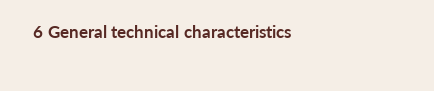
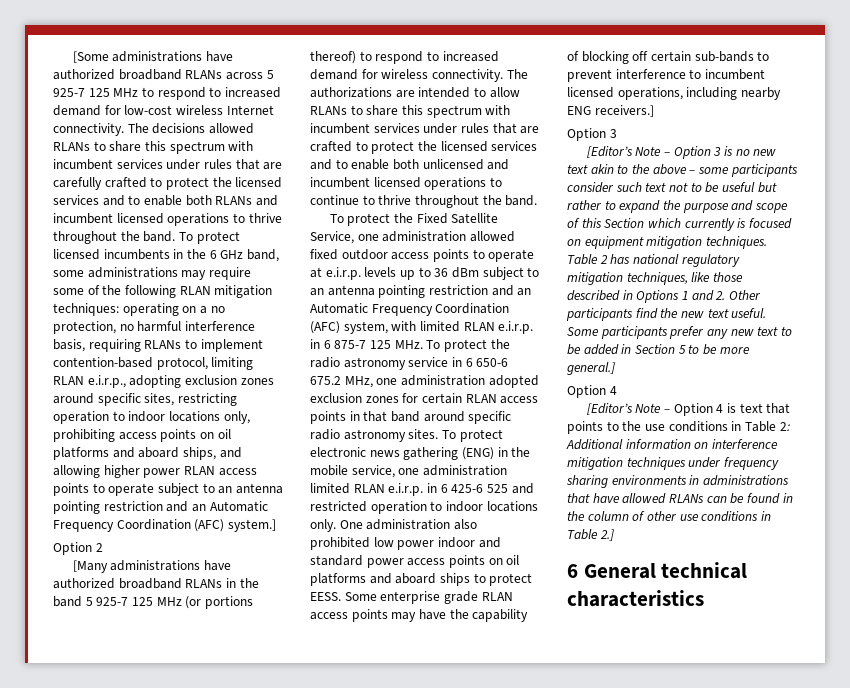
(33, 32) none -> [72,51,234,63] [53,69,274,80] [53,87,281,100] [53,105,274,116] [53,123,254,136] [53,141,254,154] [53,159,283,170] [53,177,283,190] [53,195,278,206] [53,213,282,226] [53,231,240,244] [53,249,279,262] [53,267,251,280] [53,285,273,298] [53,303,225,316] [53,321,255,334] [53,339,263,352] [53,357,254,370] [53,375,274,388] [53,393,237,406] [53,411,250,424] [53,429,231,442] [53,447,242,460] [53,465,257,478] [53,483,283,496] [53,501,268,514] [53,519,276,532] [53,542,103,555] [72,560,232,573] [53,578,259,589] [53,596,253,609] [310,51,499,64] [310,69,528,82] [310,87,520,98] [310,105,511,118] [310,123,540,134] [310,141,538,154] [310,159,510,170] [310,177,502,190] [310,195,538,208] [329,213,499,226] [310,231,515,244] [310,249,535,262] [310,267,540,280] [310,285,532,298] [310,303,510,316] [310,321,534,334] [310,339,510,352] [310,357,509,370] [310,375,539,388] [310,393,539,404] [310,411,512,424] [310,429,503,442] [310,447,531,460] [310,465,507,478] [310,483,534,496] [310,501,538,514] [310,519,477,532] [310,537,501,550] [310,555,520,568] [310,573,533,586] [310,591,513,604] [310,609,529,622] [567,51,770,64] [567,69,765,82] [567,87,781,100] [567,105,654,117] [567,128,617,141] [586,146,777,159] [567,164,798,177] [567,182,777,193] [567,200,788,213] [567,218,792,231] [567,236,767,249] [567,254,740,267] [567,272,743,285] [567,290,761,303] [566,308,767,321] [567,326,792,339] [567,344,750,355] [567,362,615,375] [567,385,617,398] [586,403,791,416] [567,421,790,434] [566,439,778,450] [567,457,779,470] [566,475,789,488] [567,493,793,504] [567,511,771,522] [567,529,614,541] [Some administrations have authorized broadband RLANs across 5 925-7 125 MHz to respond to increased demand for low-cost wireless Internet connectivity. The decisions allowed RLANs to share this spectrum with incumbent services under rules that are carefully crafted to protect the licensed services and to enable both RLANs and incumbent licensed operations to thrive throughout the band. To protect licensed incumbents in the 6 GHz band, some administrations may require some of the following RLAN mitigation techniques: operating on a no protection, no harmful interference basis, requiring RLANs to implement contention-based protocol, limiting RLAN e.i.r.p., adopting exclusion zones around specific sites, restricting operation to indoor locations only, prohibiting access points on oil platforms and aboard ships, and allowing higher power RLAN access points to operate subject to an antenna pointing restriction and an Automatic Frequency Coordination (AFC) system.] // Option 2 // [Many administrations have authorized broadband RLANs in the band 5 925-7 125 MHz (or portions thereof) to respond to increased demand for wireless connectivity. The authorizations are intended to allow RLANs to share this spectrum with incumbent services under rules that are crafted to protect the licensed services and to enable both unlicensed and incumbent licensed operations to continue to thrive throughout the band. // To protect the Fixed Satellite Service, one administration allowed fixed outdoor access points to operate at e.i.r.p. levels up to 36 dBm subject to an antenna pointing restriction and an Automatic Frequency Coordination (AFC) system, with limited RLAN e.i.r.p. in 6 875-7 125 MHz. To protect the radio astronomy service in 6 650-6 675.2 MHz, one administration adopted exclusion zones for certain RLAN access points in that band around specific radio astronomy sites. To protect electronic news gathering (ENG) in the mobile service, one administration limited RLAN e.i.r.p. in 6 425-6 525 and restricted operation to indoor locations only. One administration also prohibited low power indoor and standard power access points on oil platforms and aboard ships to protect EESS. Some enterprise grade RLAN access points may have the capability of blocking off certain sub-bands to prevent interference to incumbent licensed operations, including nearby ENG receivers.] // Option 3 // [Editor’s Note – Option 3 is no new text akin to the above – some participants consider such text not to be useful but rather to expand the purpose and scope of this Section which currently is focused on equipment mitigation techniques. Table 2 has national regulatory mitigation techniques, like those described in Options 1 and 2. Other participants find the new text useful. Some participants prefer any new text to be added in Section 5 to be more general.] // Option 4 // [Editor’s Note – Option 4 is text that points to the use conditions in Table 2: Additional information on interference mitigation techniques under frequency sharing environments in administrations that have allowed RLANs can be found in the column of other use conditions in Table 2.] //

